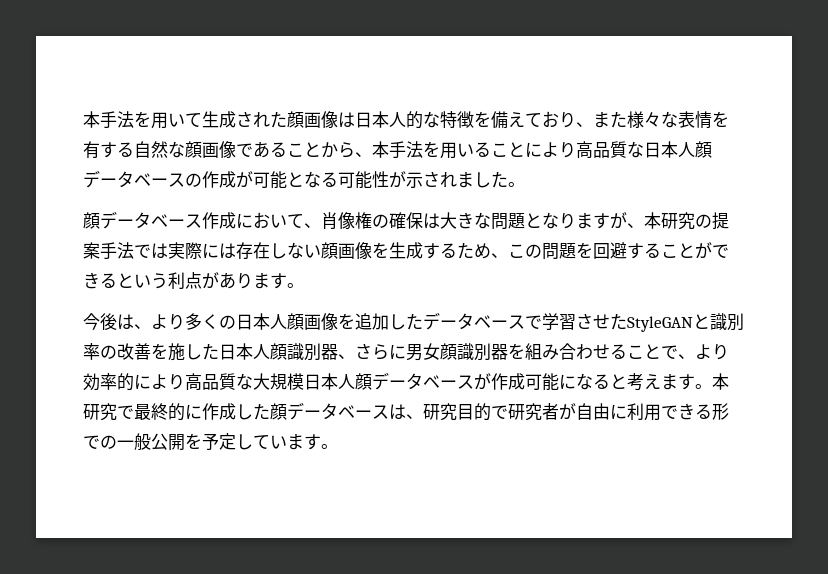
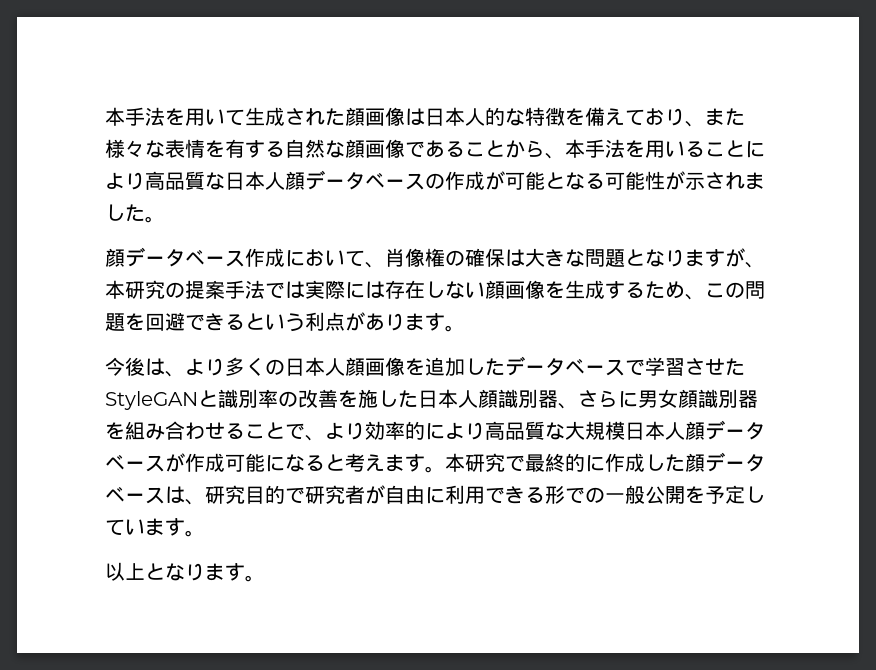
[627,242,712,259] することが -> (185, 321) none
(338, 446) none -> [105,562,265,582] // 以上となります。

